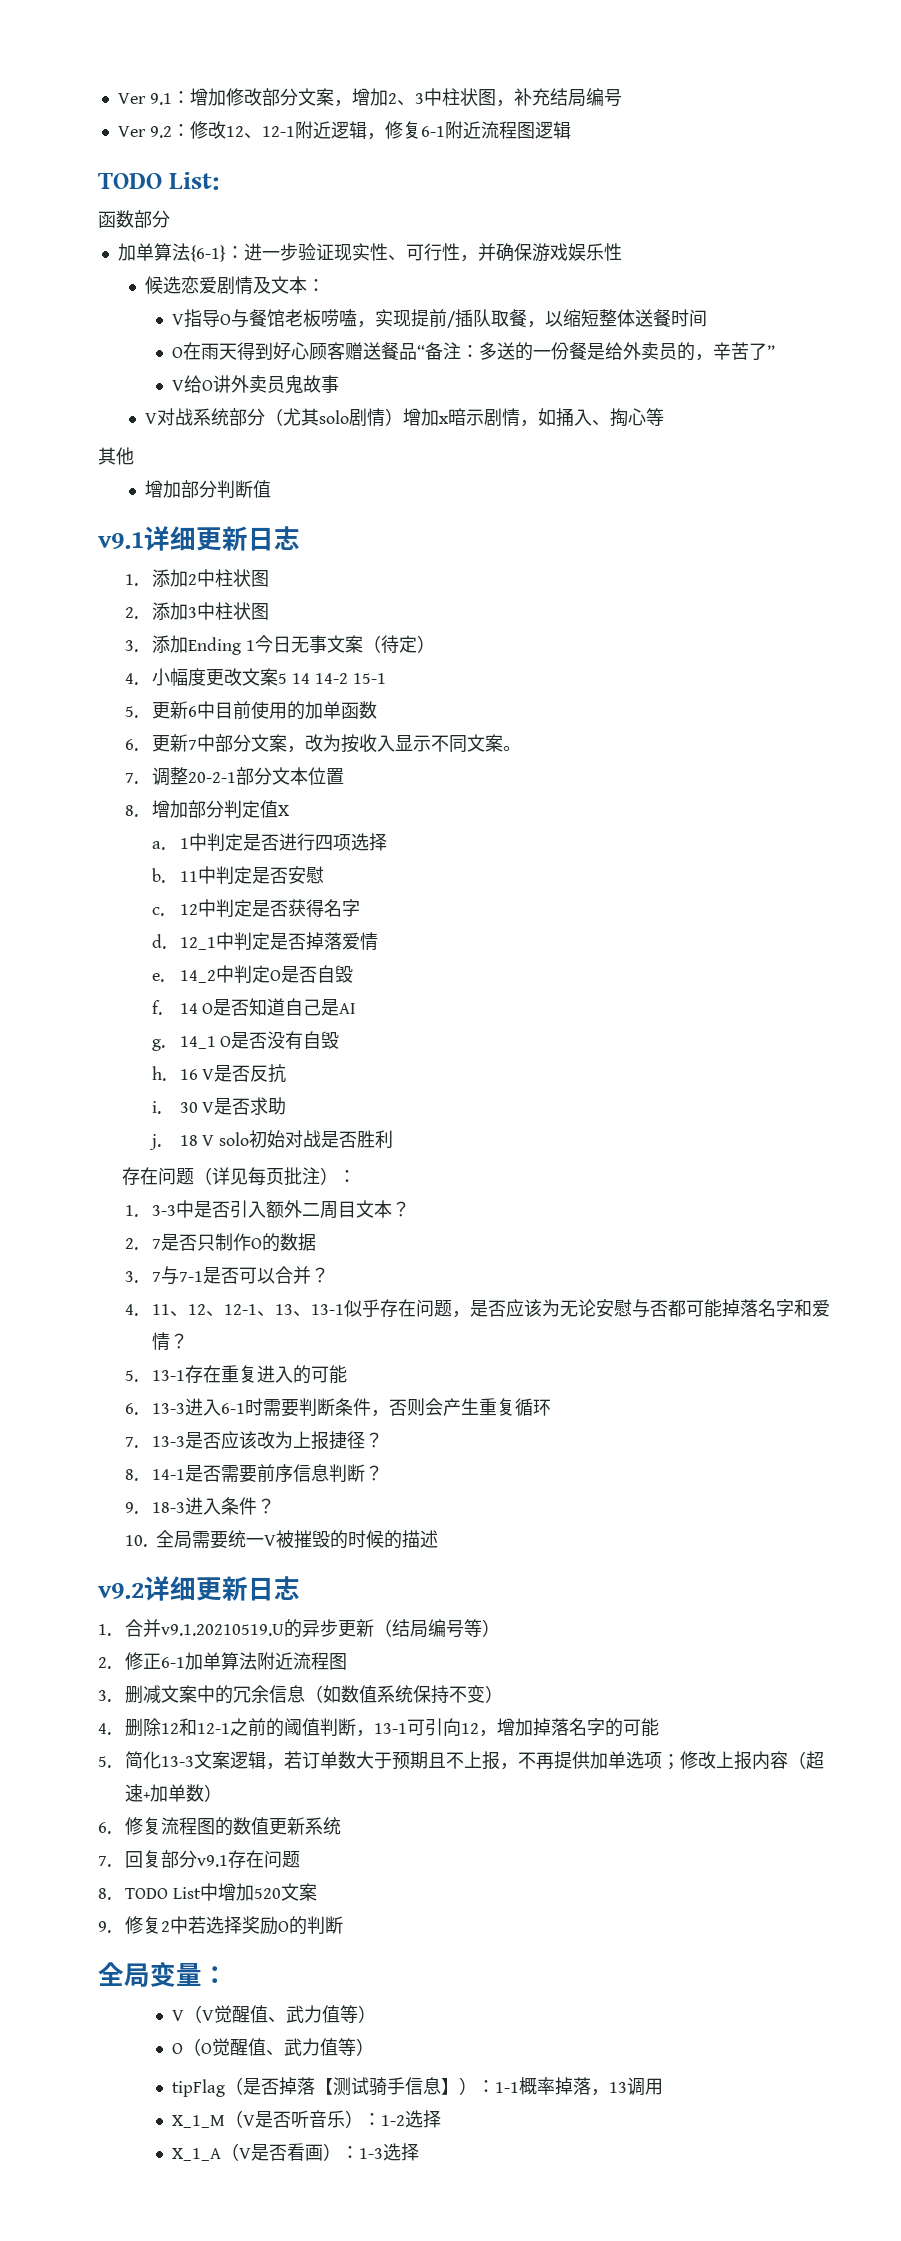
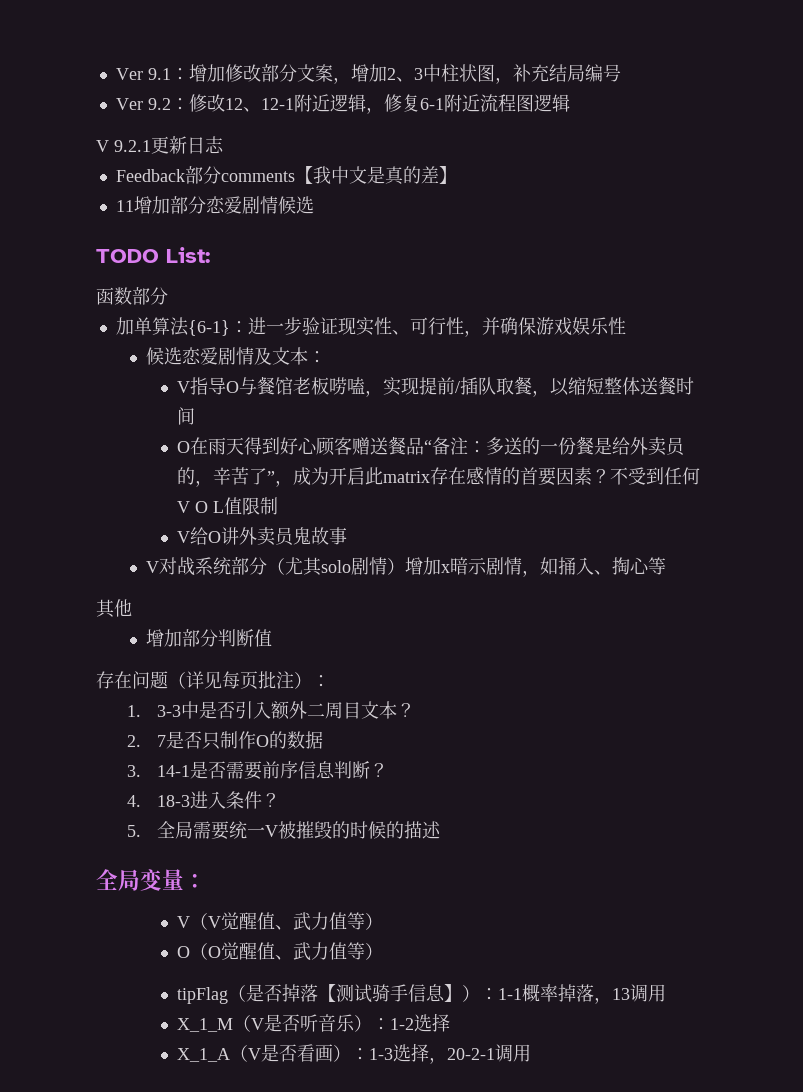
(571, 130) none -> [96,136,224,154] [115,166,457,185] [115,196,314,214] // V 9.2.1更新日志 // Feedback部分comments【我中文是真的差】 // 11增加部分恋爱剧情候选
(776, 351) none -> [275,467,701,487] [177,497,279,515] ，成为开启此matrix存在感情的首要因素？不受到任何V O L值限制
[98,526,300,551] [125,569,270,587] [125,602,270,620] [125,635,436,655] [125,668,386,686] [125,701,378,720] [125,734,522,753] [125,767,345,786] [125,800,290,818] [152,833,387,851] [152,866,324,884] [152,899,360,917] [152,932,378,951] [152,965,353,983] [152,998,357,1016] [152,1031,340,1051] [152,1064,287,1083] [152,1097,287,1115] [149,1130,394,1150] // v9.1详细更新日志 // 1.添加2中柱状图 // 2.添加3中柱状图 // 3.添加Ending 1今日无事文案（待定） // 4.小幅度更改文案5 14 14-2 15-1 // 5.更新6中目前使用的加单函数 // 6.更新7中部分文案，改为按收入显示不同文案。 // 7.调整20-2-1部分文本位置 // 8.增加部分判定值X // a. 1中判定是否进行四项选择 // b. 11中判定是否安慰 // c. 12中判定是否获得名字 // d. 12_1中判定是否掉落爱情 // e. 14_2中判定O是否自毁 // f. 14 O是否知道自己是AI // g. 14_1 O是否没有自毁 // h. 16 V是否反抗 // i. 30 V是否求助 // j. 18 V solo初始对战是否胜利 -> (273, 638) none
[152,1266,330,1285] [125,1299,831,1318] [152,1332,189,1351] [125,1365,348,1384] [125,1398,552,1417] [125,1431,384,1450] [125,1469,139,1481] 7与7-1是否可以合并？ // 4. 11、12、12-1、13、13-1似乎存在问题，是否应该为无论安慰与否都可能掉落名字和爱情？ // 5. 13-1存在重复进入的可能 // 6. 13-3进入6-1时需要判断条件，否则会产生重复循环 // 7. 13-3是否应该改为上报捷径？ // 8. -> (141, 771) none
[125,1502,139,1514] 9. -> [126,795,141,807] 4.
[125,1535,148,1547] 10. -> [126,825,141,837] 5.
[98,1576,300,1601] [98,1619,501,1638] [98,1652,348,1670] [98,1685,504,1704] [98,1718,660,1737] [98,1751,825,1770] [125,1784,223,1802] [98,1817,342,1836] [98,1850,301,1868] [98,1883,318,1901] [98,1916,344,1935] // v9.2详细更新日志 // 1.合并v9.1.20210519.U的异步更新（结局编号等） // 2.修正6-1加单算法附近流程图 // 3.删减文案中的冗余信息（如数值系统保持不变） // 4.删除12和12-1之前的阈值判断，13-1可引向12，增加掉落名字的可能 // 5.简化13-3文案逻辑，若订单数大于预期且不上报，不再提供加单选项；修改上报内容（超速+加单数） // 6.修复流程图的数值更新系统 // 7.回复部分v9.1存在问题 // 8. TODO List中增加520文案 // 9.修复2中若选择奖励O的判断 -> (442, 830) none
(420, 2152) none -> [429,1044,532,1064] ，20-2-1调用

